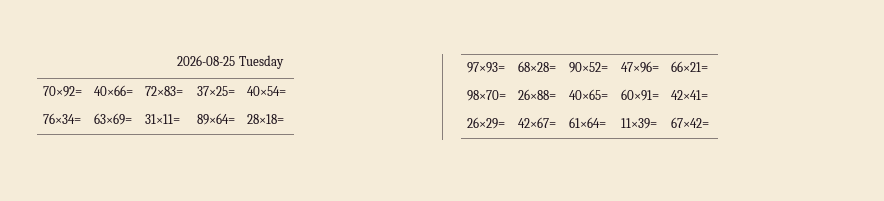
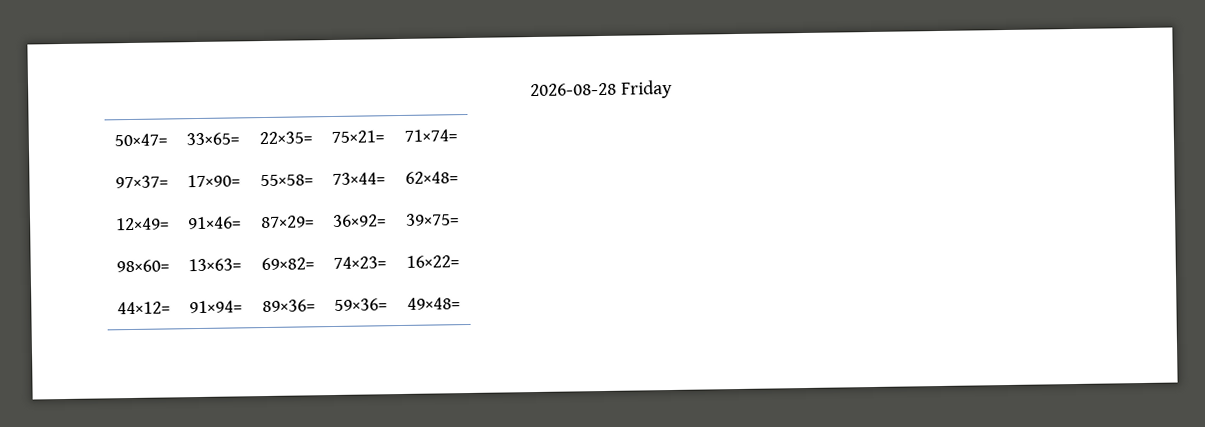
[177,55,284,69] [42,86,82,97] [93,85,133,96] [144,86,183,96] [196,86,235,96] [246,86,286,96] [42,113,81,124] [93,113,132,125] [144,114,180,124] [196,113,235,125] [246,114,284,124] [466,62,505,73] [517,61,556,72] [568,62,608,73] [620,61,659,73] [670,61,708,72] [466,90,506,101] [517,89,556,100] [568,89,608,100] [620,89,659,101] [670,90,708,100] [466,117,505,129] [517,117,556,128] [568,117,606,128] [620,118,657,129] [670,117,709,128] 2026-08-25 Tuesday // 70×92= | 40×66= | 72×83= | 37×25= | 40×54= // 76×34= | 63×69= | 31×11= | 89×64= | 28×18= // 97×93= | 68×28= | 90×52= | 47×96= | 66×21= // 98×70= | 26×88= | 40×65= | 60×91= | 42×41= // 26×29= | 42×67= | 61×64= | 11×39= | 67×42= -> [530,79,673,99] [113,133,167,147] [185,132,239,146] [258,131,312,145] [330,130,384,144] [403,129,457,142] [114,175,168,189] [186,174,240,188] [259,174,313,187] [331,172,385,186] [404,171,458,184] [115,217,169,231] [187,216,241,230] [260,215,314,229] [331,214,386,228] [404,213,459,226] [115,259,169,273] [187,258,241,272] [260,257,314,271] [332,256,386,270] [405,255,459,268] [116,301,170,315] [188,300,242,314] [261,299,315,313] [333,298,387,312] [406,297,460,310] 2026-08-28 Friday // 50×47= | 33×65= | 22×35= | 75×21= | 71×74= // 97×37= | 17×90= | 55×58= | 73×44= | 62×48= // 12×49= | 91×46= | 87×29= | 36×92= | 39×75= // 98×60= | 13×63= | 69×82= | 74×23= | 16×22= // 44×12= | 91×94= | 89×36= | 59×36= | 49×48=

